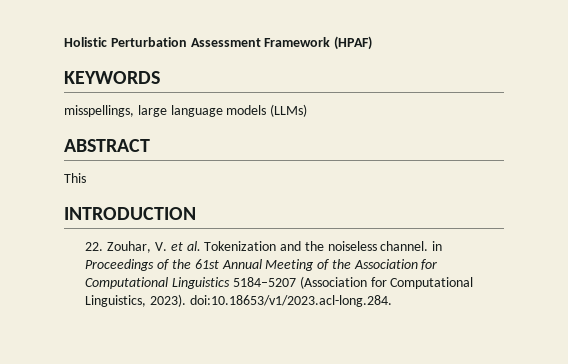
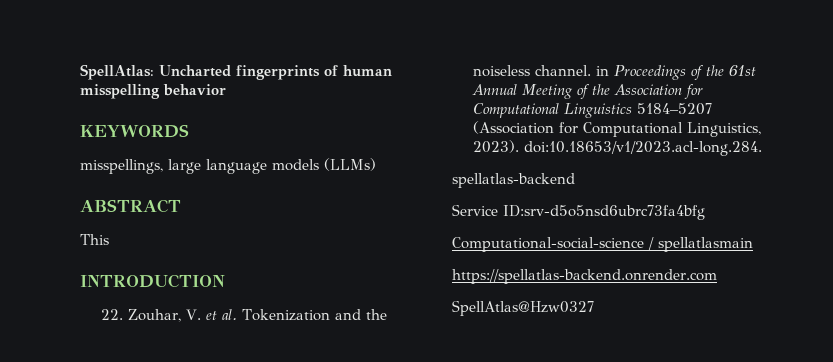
[64,36,373,50] Holistic Perturbation Assessment Framework (HPAF) -> [80,64,392,80] [80,84,226,99] SpellAtlas: Uncharted fingerprints of human misspelling behavior
(392, 301) none -> [452,173,575,188] [452,204,705,220] [452,237,753,252] [452,269,717,284] [452,300,594,316] // spellatlas-backend // Service ID:srv-d5o5nsd6ubrc73fa4bfg // Computational-social-science / spellatlasmain // https://spellatlas-backend.onrender.com // SpellAtlas@Hzw0327

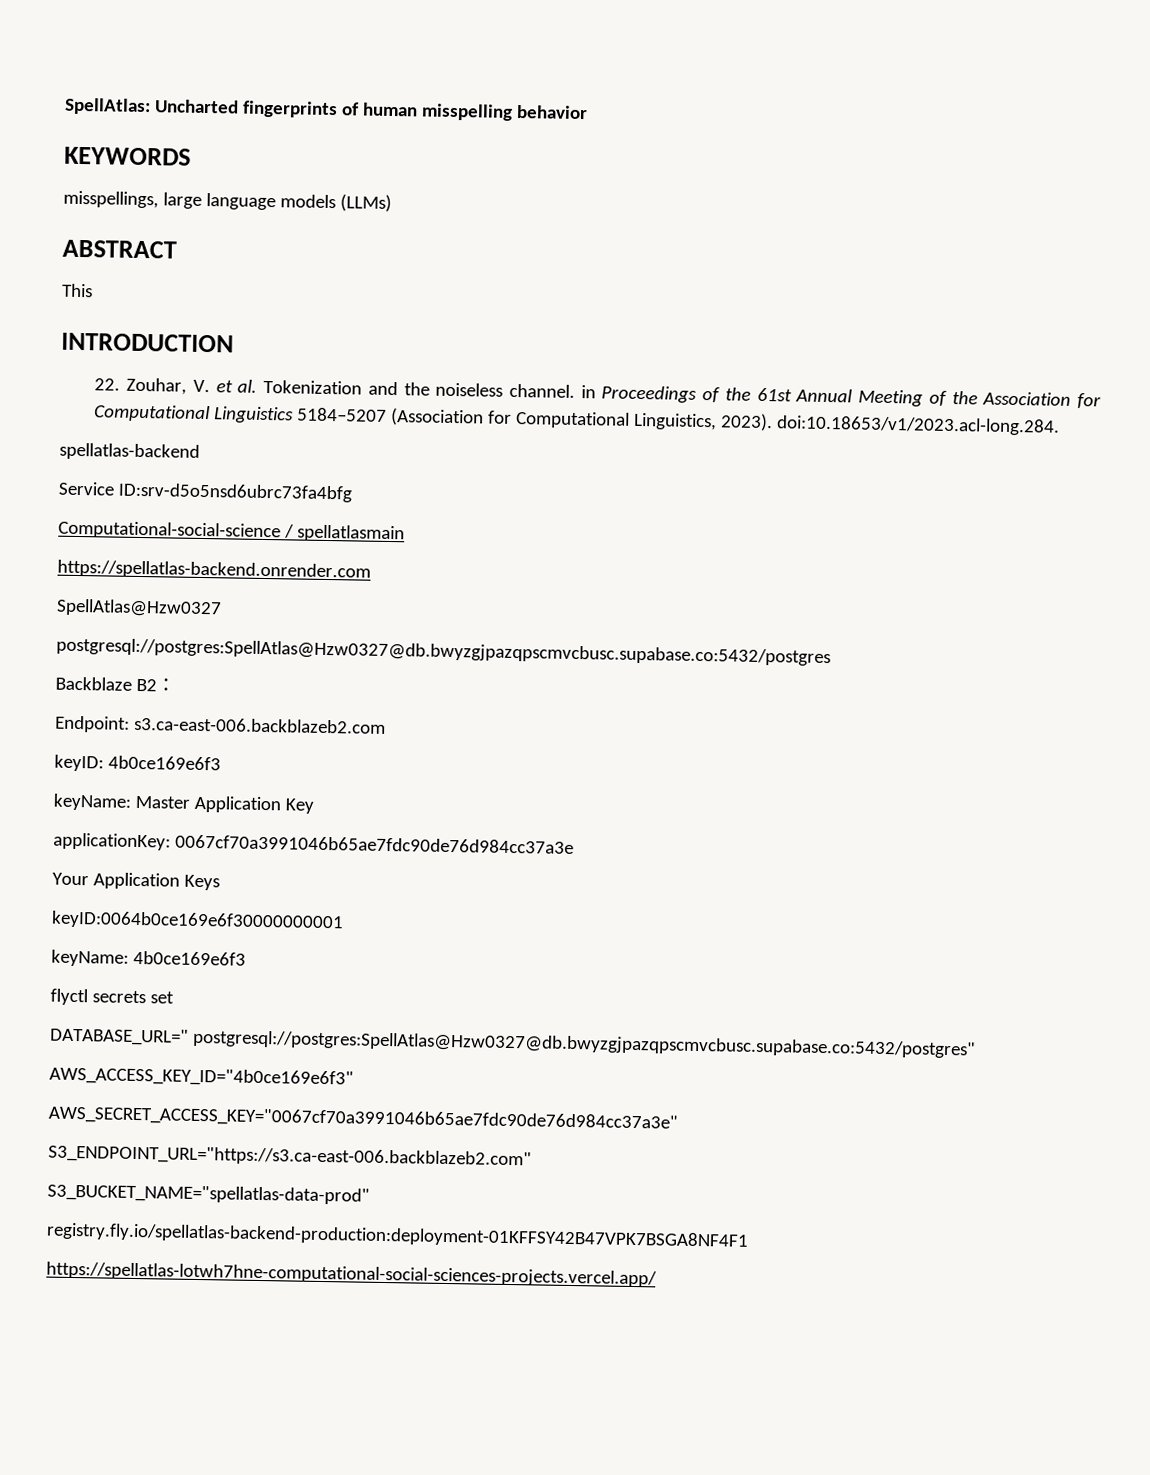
(594, 308) none -> [56,637,831,667] [55,676,176,692] [55,715,386,734] [54,754,221,772] [53,793,314,814] [53,832,574,854] [52,872,220,891] [51,910,344,932] [51,949,246,967] [50,988,174,1006] [50,1027,976,1059] [49,1066,354,1088] [48,1105,678,1132] [48,1144,532,1169] [47,1183,370,1205] [46,1222,749,1250] [46,1261,657,1288] // postgresql://postgres:SpellAtlas@Hzw0327@db.bwyzgjpazqpscmvcbusc.supabase.co:5432/postgres // Backblaze B2： // Endpoint: s3.ca-east-006.backblazeb2.com // keyID: 4b0ce169e6f3 // keyName: Master Application Key // applicationKey: 0067cf70a3991046b65ae7fdc90de76d984cc37a3e // Your Application Keys // keyID:0064b0ce169e6f30000000001 // keyName: 4b0ce169e6f3 // flyctl secrets set // DATABASE_URL=" postgresql://postgres:SpellAtlas@Hzw0327@db.bwyzgjpazqpscmvcbusc.supabase.co:5432/postgres" // AWS_ACCESS_KEY_ID="4b0ce169e6f3" // AWS_SECRET_ACCESS_KEY="0067cf70a3991046b65ae7fdc90de76d984cc37a3e" // S3_ENDPOINT_URL="https://s3.ca-east-006.backblazeb2.com" // S3_BUCKET_NAME="spellatlas-data-prod" // registry.fly.io/spellatlas-backend-production:deployment-01KFFSY42B47VPK7BSGA8NF4F1 // https://spellatlas-lotwh7hne-computational-social-sciences-projects.vercel.app/

